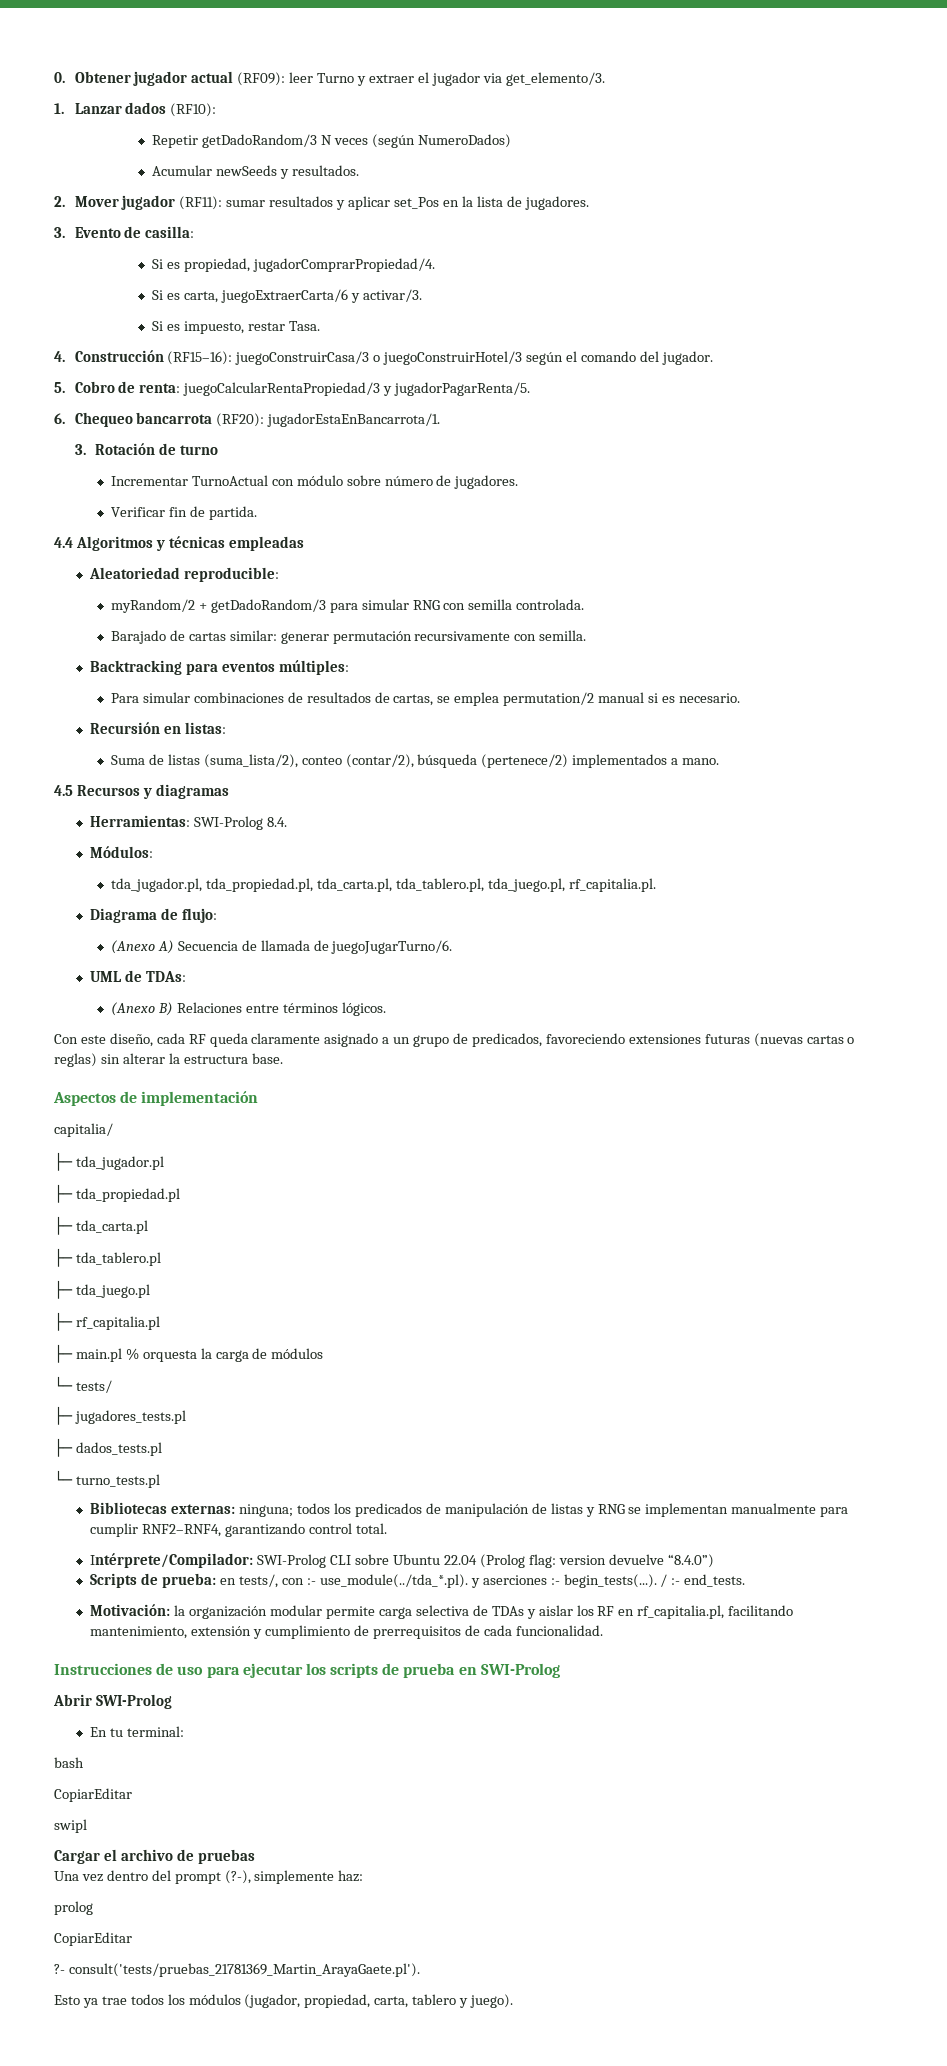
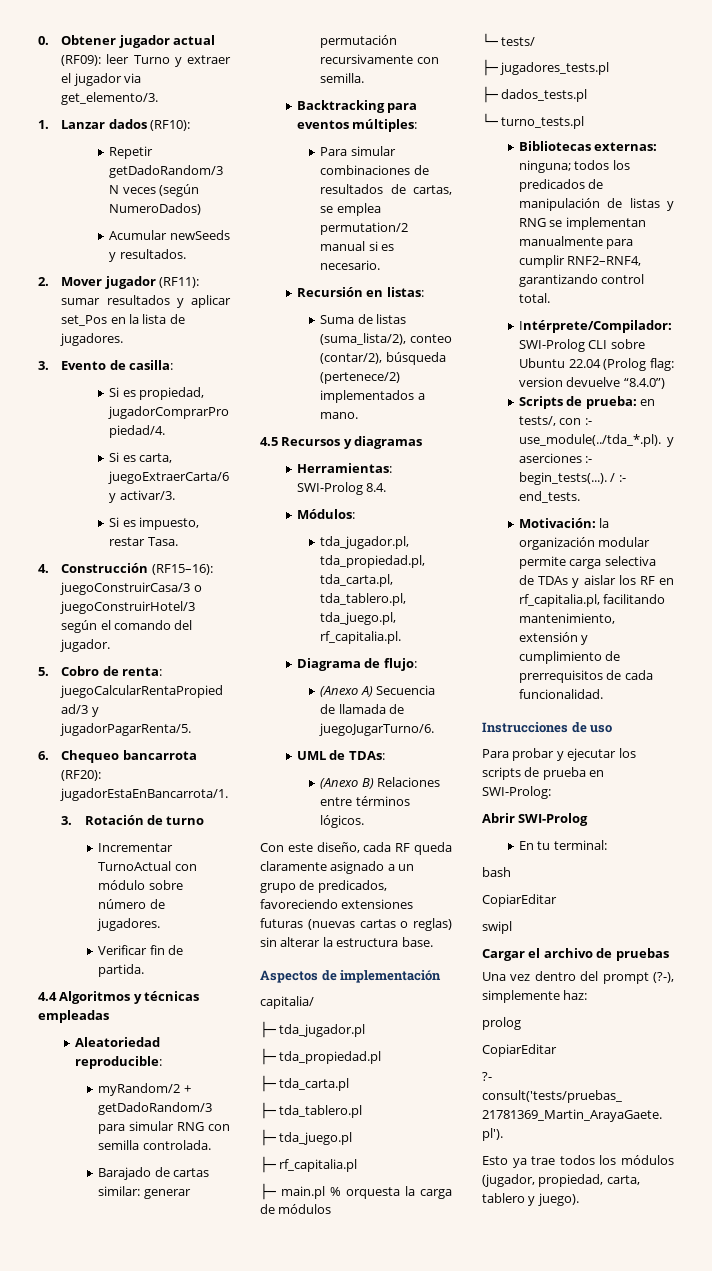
[206,1666,240,1678] para -> [482,748,564,761] // Para probar y
[480,1663,560,1678] SWI-Prolog -> [482,786,551,799] SWI-Prolog:

